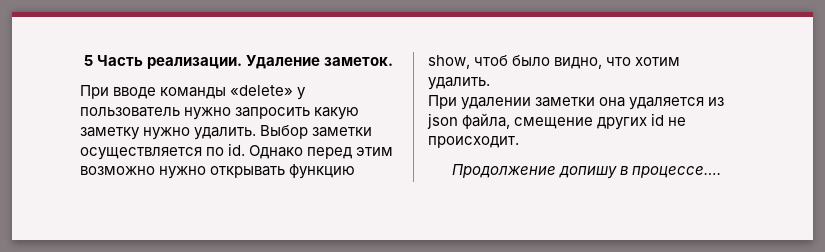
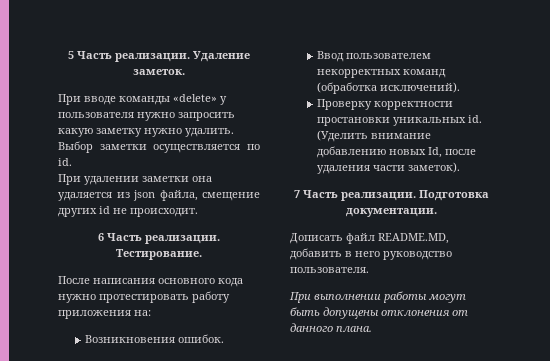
[80,107,180,117] пользователь -> [58,112,134,118] пользователя
[249,145,394,159] [80,164,356,179] [428,55,681,69] [428,77,490,90] Однако перед этим возможно нужно открывать функцию show, чтоб было видно, что хотим удалить. -> (72, 162) none
[451,164,722,179] Продолжение допишу в процессе…. -> [98,233,220,244] [116,249,202,260] [58,276,243,287] [58,291,230,303] [58,310,151,319] [85,334,225,343] [317,51,432,62] [317,69,447,78] [317,82,461,94] [317,99,454,110] [317,115,483,126] [317,130,432,142] [317,146,477,158] [317,162,461,174] [293,190,489,201] [345,208,437,217] [290,233,449,244] [290,248,452,260] [290,267,369,273] [289,291,466,303] [290,307,468,319] [290,323,372,332] 6 Часть реализации. Тестирование. // После написания основного кода нужно протестировать работу приложения на: // Возникновения ошибок. // Ввод пользователем некорректных команд (обработка исключений). // Проверку корректности простановки уникальных id. (Уделить внимание добавлению новых Id, после удаления части заметок). // 7 Часть реализации. Подготовка документации. // Дописать файл README.MD, добавить в него руководство пользователя. // При выполнении работы могут быть допущены отклонения от данного плана.

